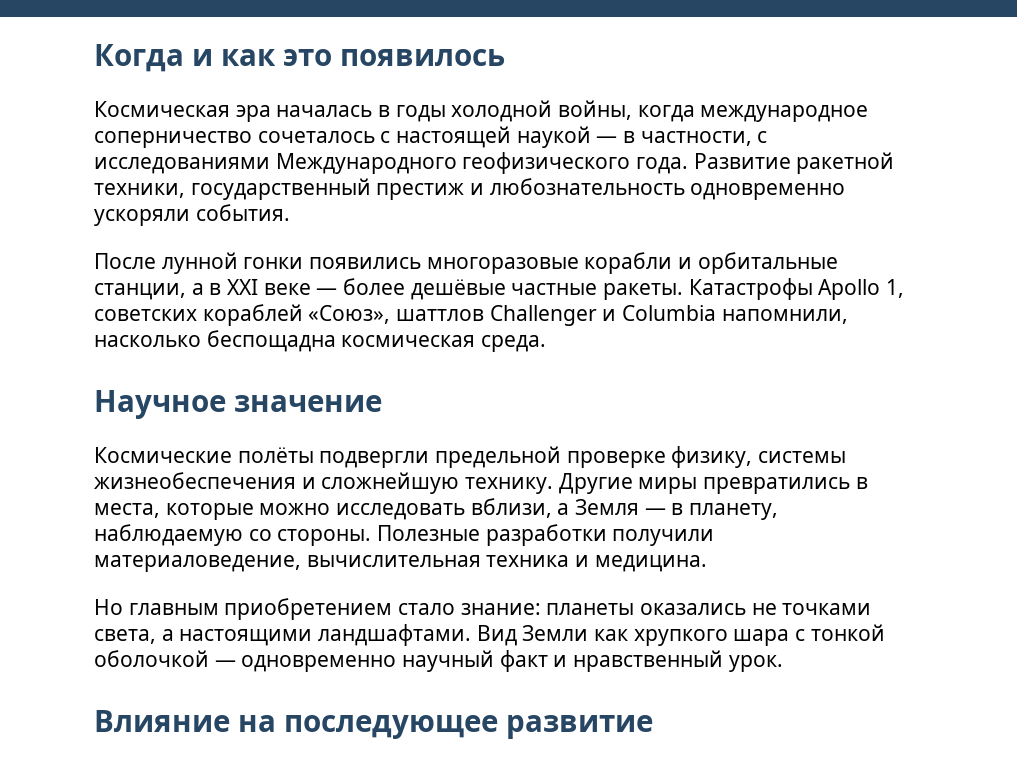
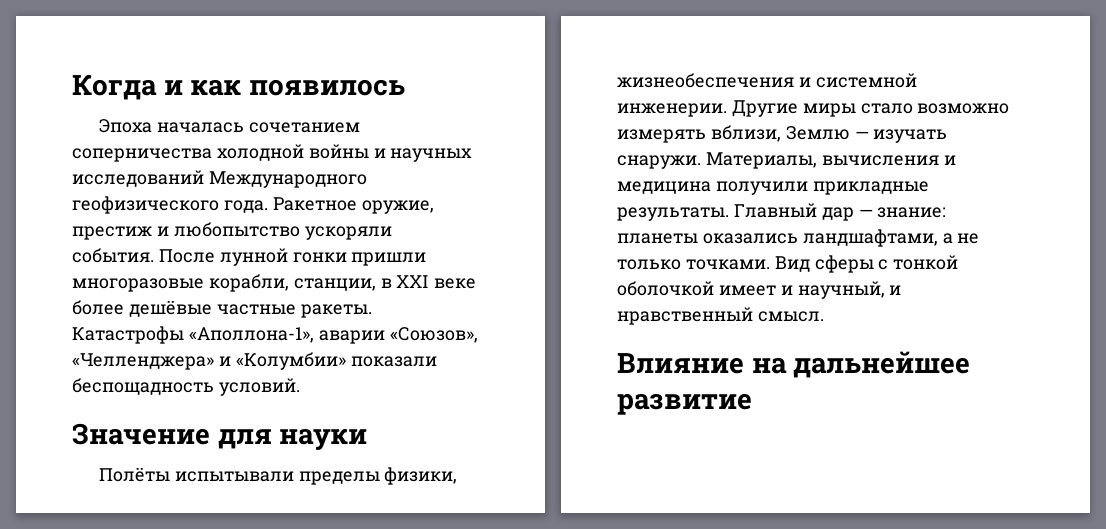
[283,49,332,66] это -> (242, 87) none
[94,100,869,122] [94,126,768,148] [94,152,895,174] [94,178,846,200] Космическая эра началась в годы холодной войны, когда международное соперничество сочеталось с настоящей наукой — в частности, с исследованиями Международного геофизического года. Развитие ракетной техники, государственный престиж и любознательность одновременно -> [98,119,360,133] [72,144,473,162] [72,170,367,188] [72,196,434,214] [72,222,300,240] Эпоха началась сочетанием соперничества холодной войны и научных исследований Международного геофизического года. Ракетное оружие, престиж и любопытство
(290, 212) // -> (154, 255) none
[309,252,838,274] [94,283,204,300] появились многоразовые корабли и орбитальные станции, а -> [351,252,427,266] [72,274,376,292] пришли многоразовые корабли, станции,
[316,288,338,295] — -> (477, 283) none
[818,279,905,300] [94,304,848,326] [94,330,547,352] [94,390,382,419] [94,446,847,468] [94,472,868,494] [94,498,779,520] [94,524,715,546] [94,555,707,572] [94,598,872,620] [94,624,885,646] [94,650,548,672] Apollo 1, советских кораблей «Союз», шаттлов Challenger и Columbia напомнили, насколько беспощадна космическая среда. // Научное значение // Космические полёты подвергли предельной проверке физику, системы жизнеобеспечения и сложнейшую технику. Другие миры превратились в места, которые можно исследовать вблизи, а Земля — в планету, наблюдаемую со стороны. Полезные разработки получили материаловедение, вычислительная техника и медицина. // Но главным приобретением стало знание: планеты оказались не точками света, а настоящими ландшафтами. Вид Земли как хрупкого шара с тонкой оболочкой — одновременно научный факт -> [188,327,478,344] [72,352,437,370] [72,378,300,396] [72,423,368,450] [98,467,458,485] [617,73,917,88] [617,100,1010,117] [617,125,948,143] [617,152,956,169] [617,181,929,195] [617,203,947,221] [617,229,980,247] [617,255,959,273] [617,281,885,299] «Аполлона-1», аварии «Союзов», «Челленджера» и «Колумбии» показали беспощадность условий. // Значение для науки // Полёты испытывали пределы физики, жизнеобеспечения и системной инженерии. Другие миры стало возможно измерять вблизи, Землю — изучать снаружи. Материалы, вычисления и медицина получили прикладные результаты. Главный дар — знание: планеты оказались ландшафтами, а не только точками. Вид сферы с тонкой оболочкой имеет и научный,
[728,655,783,672] урок. -> [757,311,824,322] смысл.
[284,715,498,739] последующее -> [793,351,971,378] дальнейшее

